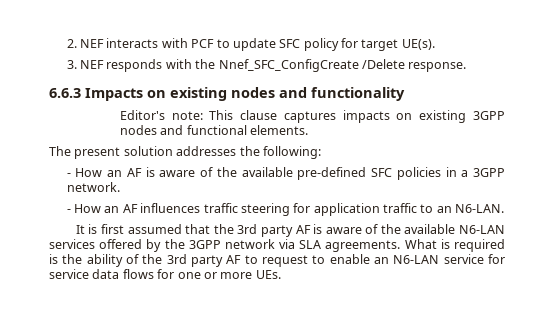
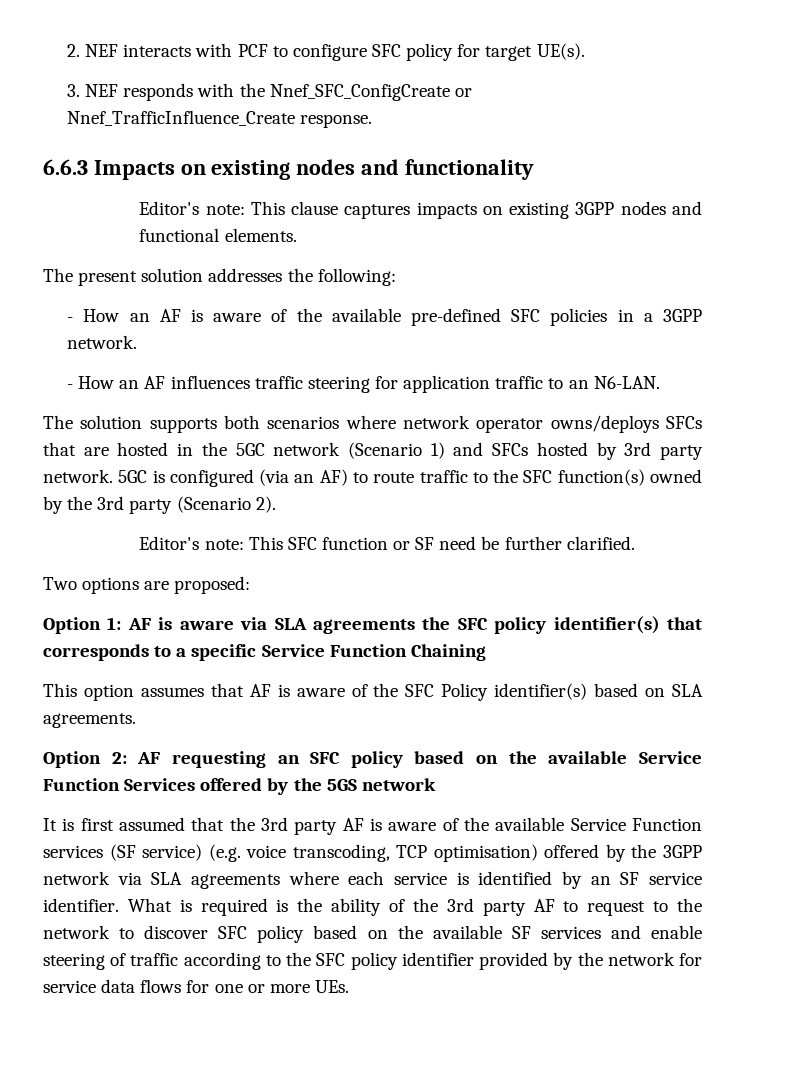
[232,38,276,51] update -> [292,44,367,61] configure
[361,59,405,69] /Delete -> [454,88,472,97] [67,110,296,126] or Nnef_TrafficInfluence_Create
(505, 208) none -> [43,415,702,433] [43,442,703,460] [43,469,702,487] [43,496,276,514] [139,536,635,550] [43,576,251,594] [43,616,702,634] [43,644,486,661] [43,683,704,701] [43,713,136,728] [43,751,702,768] [43,778,436,795] // The solution supports both scenarios where network operator owns/deploys SFCs that are hosted in the 5GC network (Scenario 1) and SFCs hosted by 3rd party network. 5GC is configured (via an AF) to route traffic to the SFC function(s) owned by the 3rd party (Scenario 2). // Editor's note: This SFC function or SF need be further clarified. // Two options are proposed: // Option 1: AF is aware via SLA agreements the SFC policy identifier(s) that corresponds to a specific Service Function Chaining // This option assumes that AF is aware of the SFC Policy identifier(s) based on SLA agreements. // Option 2: AF requesting an SFC policy based on the available Service Function Services offered by the 5GS network
[459,225,505,234] [49,239,95,249] N6-LAN services -> [570,818,702,831] [43,844,538,862] Service Function services (SF service) (e.g. voice transcoding, TCP optimisation)
[325,240,401,252] agreements. -> [190,871,702,889] [43,898,119,912] agreements where each service is identified by an SF service identifier.
[329,254,484,264] enable an N6-LAN service -> [677,898,703,912] [43,925,702,943] [43,952,675,970] the network to discover SFC policy based on the available SF services and enable steering of traffic according to the SFC policy identifier provided by the network

